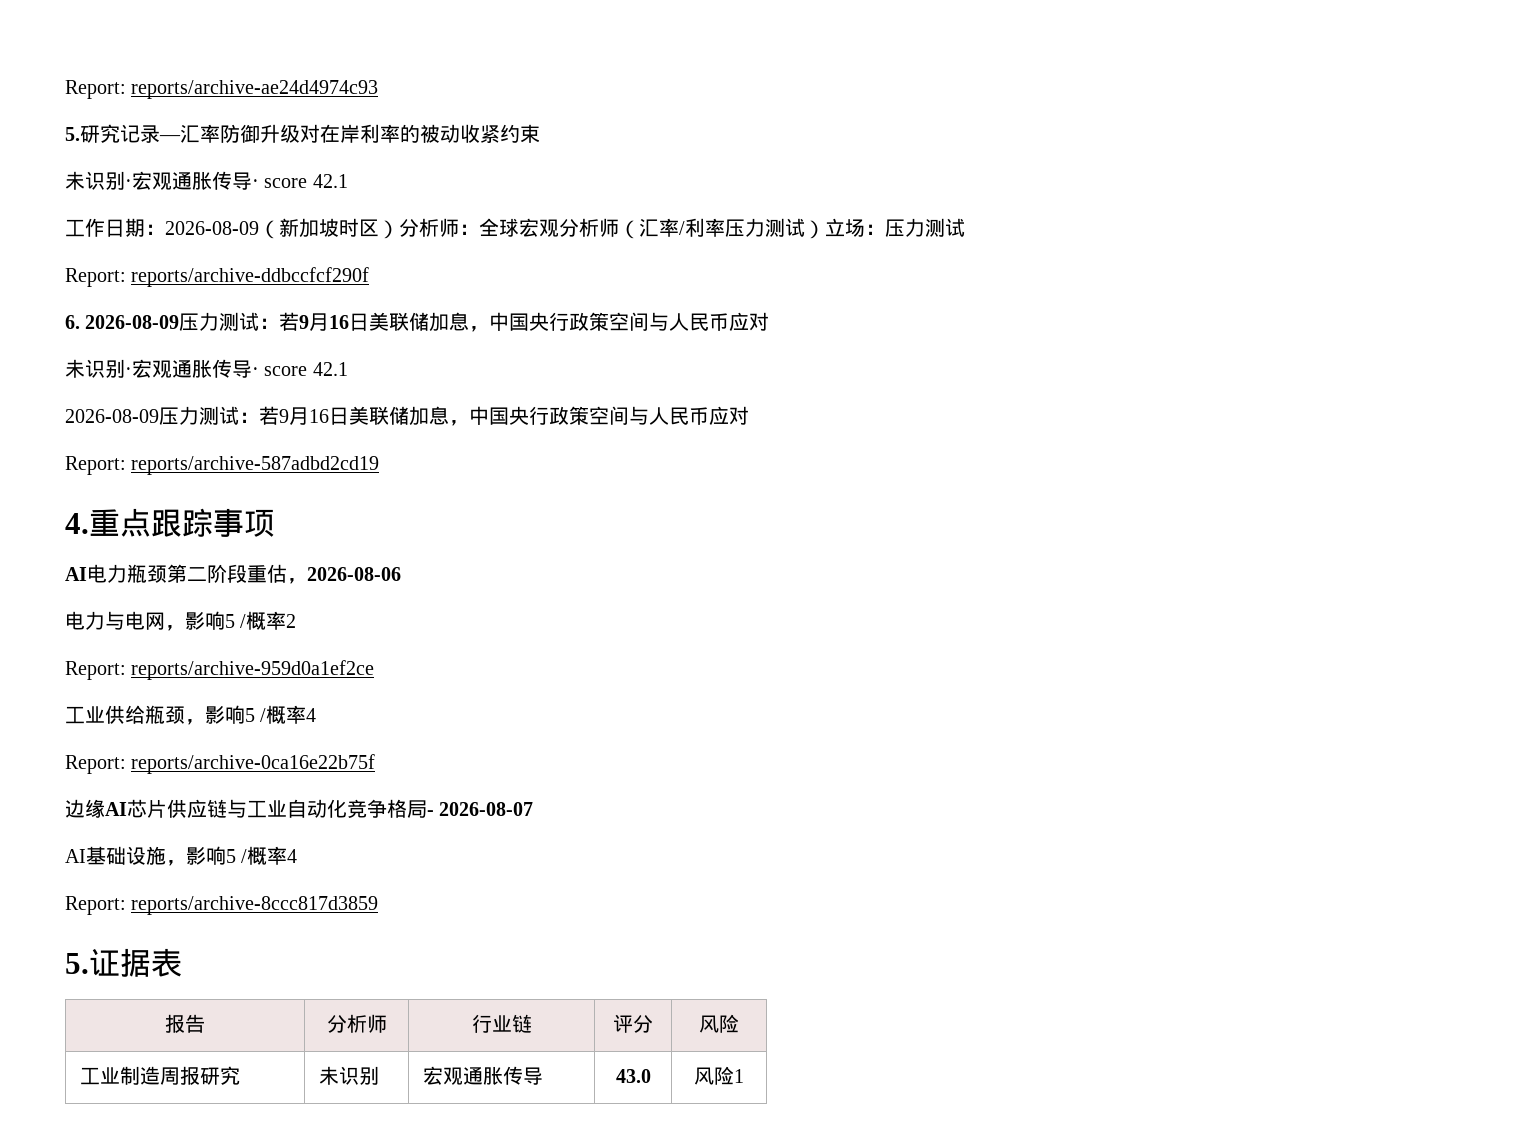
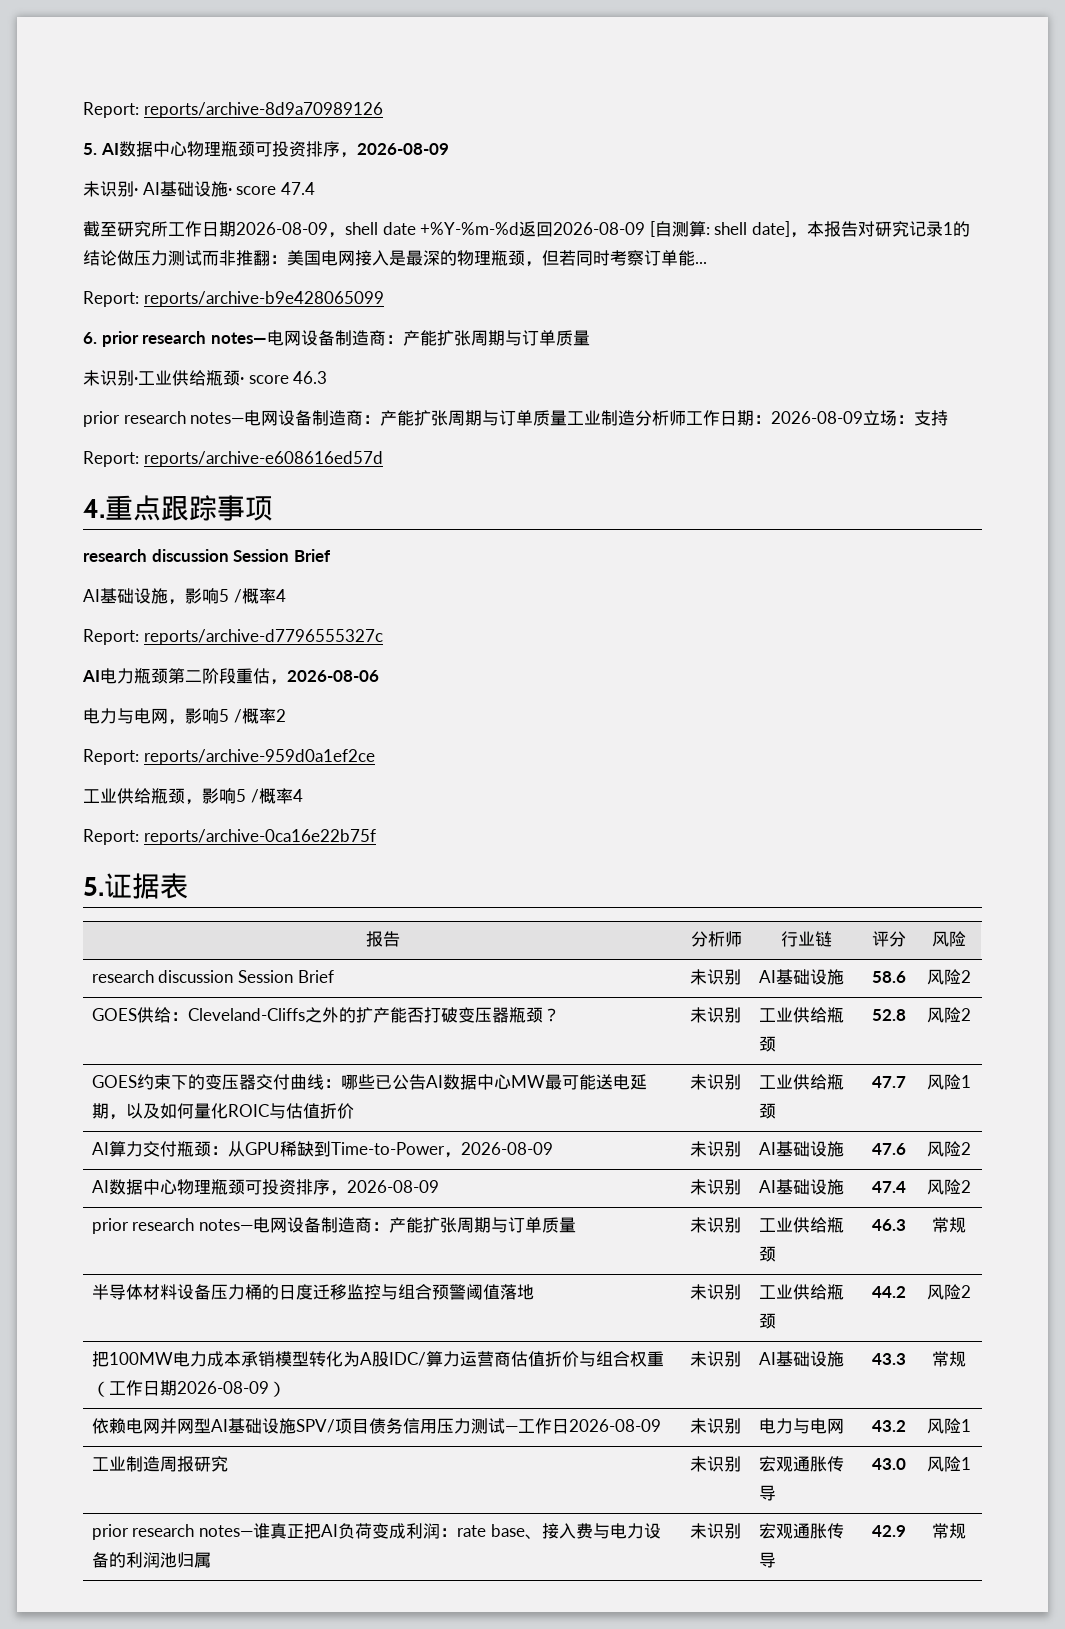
[65,80,379,99] [65,124,540,143] [65,171,348,190] [65,218,965,239] [65,267,370,287] [65,312,770,332] [65,359,348,378] [65,406,749,426] [65,456,380,475] [65,508,275,537] Report: reports/archive-ae24d4974c93 // 5.研究记录—汇率防御升级对在岸利率的被动收紧约束 // 未识别·宏观通胀传导· score 42.1 // 工作日期：2026-08-09（新加坡时区）分析师：全球宏观分析师（汇率/利率压力测试）立场：压力测试 // Report: reports/archive-ddbccfcf290f // 6. 2026-08-09压力测试：若9月16日美联储加息，中国央行政策空间与人民币应对 // 未识别·宏观通胀传导· score 42.1 // 2026-08-09压力测试：若9月16日美联储加息，中国央行政策空间与人民币应对 // Report: reports/archive-587adbd2cd19 // 4.重点跟踪事项 -> [83,102,383,118] [83,141,449,158] [83,181,315,197] [83,221,970,238] [83,250,707,267] [83,291,384,307] [83,330,590,347] [83,370,328,386] [83,410,949,427] [83,451,383,467] [83,495,273,521] [83,549,331,562] [83,588,286,605] [83,629,383,645] Report: reports/archive-8d9a70989126 // 5. AI数据中心物理瓶颈可投资排序，2026-08-09 // 未识别· AI基础设施· score 47.4 // 截至研究所工作日期2026-08-09，shell date +%Y-%m-%d返回2026-08-09 [自测算: shell date]，本报告对研究记录1的结论做压力测试而非推翻：美国电网接入是最深的物理瓶颈，但若同时考察订单能... // Report: reports/archive-b9e428065099 // 6. prior research notes—电网设备制造商：产能扩张周期与订单质量 // 未识别·工业供给瓶颈· score 46.3 // prior research notes—电网设备制造商：产能扩张周期与订单质量工业制造分析师工作日期：2026-08-09立场：支持 // Report: reports/archive-e608616ed57d // 4.重点跟踪事项 // research discussion Session Brief // AI基础设施，影响5 /概率4 // Report: reports/archive-d7796555327c
[65,799,534,818] [65,846,298,866] [65,896,379,915] // 边缘AI芯片供应链与工业自动化竞争格局- 2026-08-07 // AI基础设施，影响5 /概率4 // Report: reports/archive-8ccc817d3859 -> (376, 837) none
(739, 1023) none -> [91,970,334,983] [689,969,741,985] [758,969,844,985] [872,971,906,983] [927,969,971,985] [91,1007,560,1023] [689,1007,741,1023] [758,1007,844,1023] [758,1036,776,1052] [872,1009,906,1021] [927,1007,971,1023] [91,1074,647,1090] [91,1103,354,1120] [689,1074,741,1090] [758,1074,844,1090] [758,1103,776,1119] [872,1076,906,1088] [927,1074,971,1090] [91,1141,553,1158] [689,1141,741,1157] [758,1141,844,1157] [872,1143,906,1155] [927,1141,971,1157] [91,1179,439,1196] [689,1179,741,1195] [758,1179,844,1195] [872,1181,906,1193] [927,1179,971,1195] [91,1217,576,1234] [689,1217,741,1233] [758,1217,844,1233] [758,1246,776,1262] [872,1219,906,1231] [932,1217,966,1233] [91,1284,534,1300] [689,1284,741,1300] [758,1284,844,1300] [758,1313,776,1329] [872,1286,906,1298] [927,1284,971,1300] [91,1351,664,1367] [91,1380,286,1397] [689,1351,741,1367] [758,1351,844,1367] [872,1353,906,1365] [932,1351,966,1367] [91,1418,661,1434] [689,1418,741,1434] [758,1418,844,1434] [872,1420,906,1432] [927,1418,971,1434] // research discussion Session Brief | 未识别 | AI基础设施 | 58.6 | 风险2 // GOES供给：Cleveland-Cliffs之外的扩产能否打破变压器瓶颈？ | 未识别 | 工业供给瓶颈 | 52.8 | 风险2 // GOES约束下的变压器交付曲线：哪些已公告AI数据中心MW最可能送电延期，以及如何量化ROIC与估值折价 | 未识别 | 工业供给瓶颈 | 47.7 | 风险1 // AI算力交付瓶颈：从GPU稀缺到Time-to-Power，2026-08-09 | 未识别 | AI基础设施 | 47.6 | 风险2 // AI数据中心物理瓶颈可投资排序，2026-08-09 | 未识别 | AI基础设施 | 47.4 | 风险2 // prior research notes—电网设备制造商：产能扩张周期与订单质量 | 未识别 | 工业供给瓶颈 | 46.3 | 常规 // 半导体材料设备压力桶的日度迁移监控与组合预警阈值落地 | 未识别 | 工业供给瓶颈 | 44.2 | 风险2 // 把100MW电力成本承销模型转化为A股IDC/算力运营商估值折价与组合权重（工作日期2026-08-09） | 未识别 | AI基础设施 | 43.3 | 常规 // 依赖电网并网型AI基础设施SPV/项目债务信用压力测试—工作日2026-08-09 | 未识别 | 电力与电网 | 43.2 | 风险1
(744, 1076) none -> [91,1523,661,1540] [91,1552,211,1568] [689,1523,741,1539] [758,1523,844,1539] [758,1552,776,1568] [872,1525,906,1537] [932,1523,966,1539] // prior research notes—谁真正把AI负荷变成利润：rate base、接入费与电力设备的利润池归属 | 未识别 | 宏观通胀传导 | 42.9 | 常规

